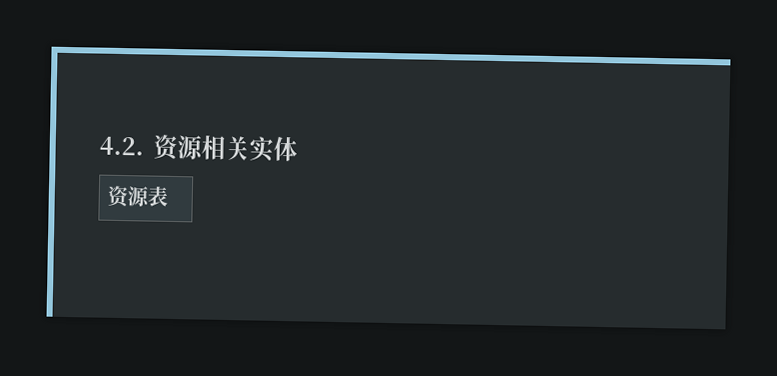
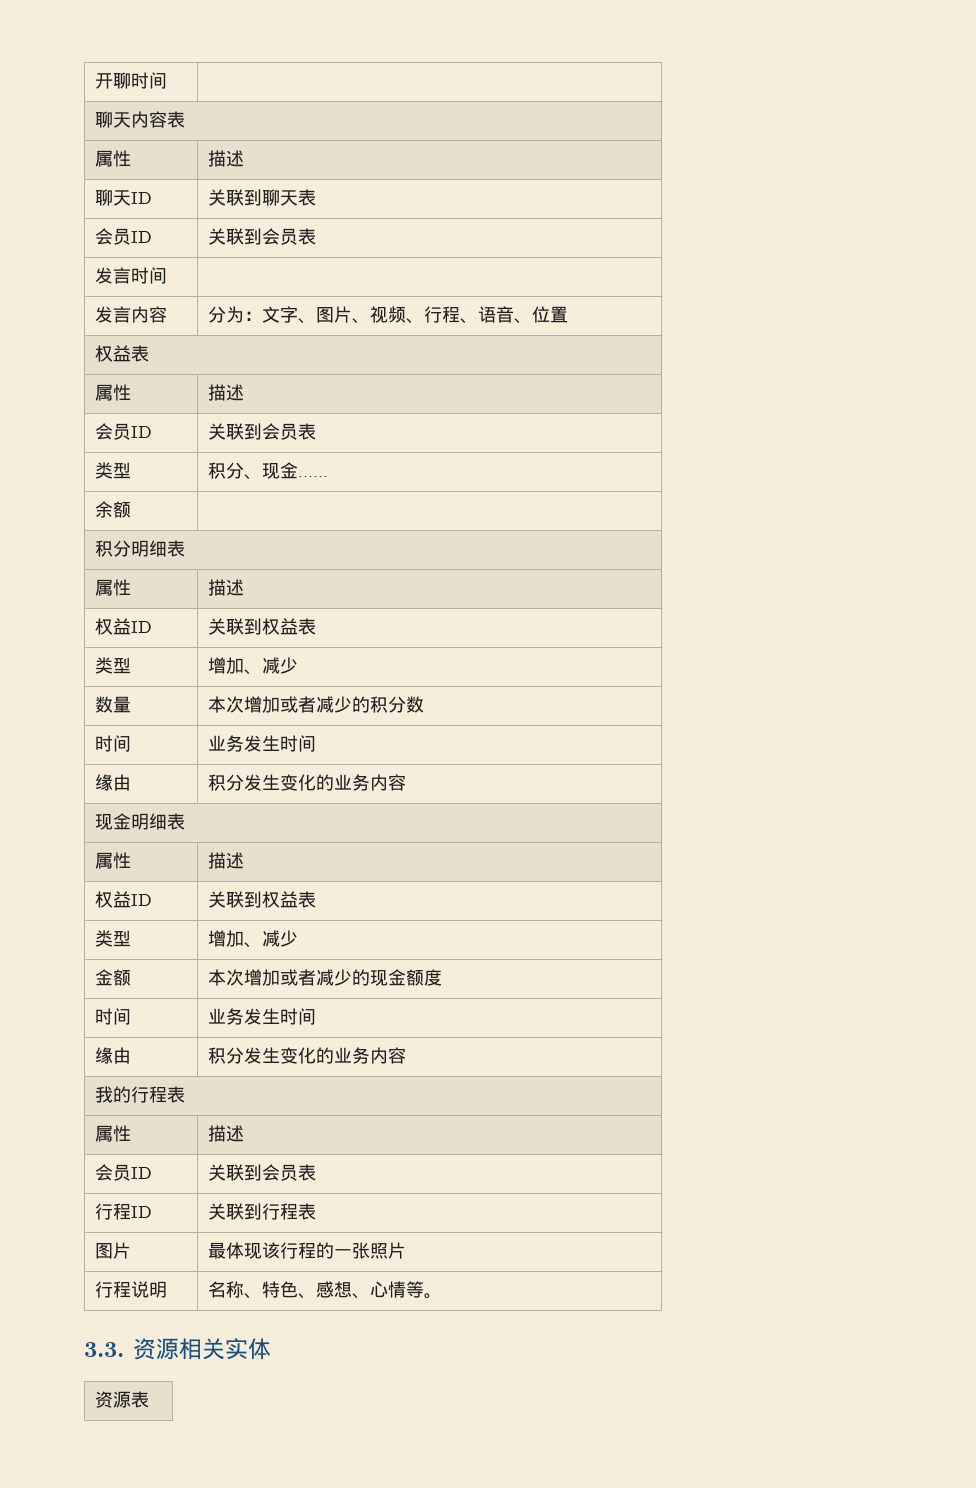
[99,136,144,156] 4.2. -> [94,72,167,89] [94,111,185,128] [94,150,131,167] [207,150,244,167] [94,189,152,206] [207,189,316,206] [94,228,152,245] [207,228,316,245] [94,267,167,284] [94,306,167,323] [207,306,568,324] [94,345,149,362] [94,384,131,401] [207,384,244,401] [94,423,152,440] [207,423,316,440] [94,462,131,479] [207,462,328,480] [94,501,131,518] [94,540,185,557] [94,579,131,596] [207,579,244,596] [94,618,152,635] [207,618,316,635] [94,657,131,674] [207,657,298,675] [94,696,131,713] [207,696,424,713] [94,735,131,752] [207,735,316,752] [94,774,131,791] [207,774,406,791] [94,813,185,830] [94,852,131,869] [207,852,244,869] [94,891,152,908] [207,891,316,908] [94,930,131,947] [207,930,298,948] [94,969,131,986] [207,969,442,986] [94,1008,131,1025] [207,1008,316,1025] [94,1047,131,1064] [207,1047,406,1064] [94,1086,185,1103] [94,1125,131,1142] [207,1125,244,1142] [94,1164,152,1181] [207,1164,316,1181] [94,1203,152,1220] [207,1203,316,1220] [94,1242,131,1259] [207,1242,406,1259] [94,1281,167,1298] [207,1281,442,1299] [84,1342,124,1357] 开聊时间 | // 聊天内容表 // 属性 | 描述 // 聊天ID | 关联到聊天表 // 会员ID | 关联到会员表 // 发言时间 | // 发言内容 | 分为：文字、图片、视频、行程、语音、位置 // 权益表 // 属性 | 描述 // 会员ID | 关联到会员表 // 类型 | 积分、现金…… // 余额 | // 积分明细表 // 属性 | 描述 // 权益ID | 关联到权益表 // 类型 | 增加、减少 // 数量 | 本次增加或者减少的积分数 // 时间 | 业务发生时间 // 缘由 | 积分发生变化的业务内容 // 现金明细表 // 属性 | 描述 // 权益ID | 关联到权益表 // 类型 | 增加、减少 // 金额 | 本次增加或者减少的现金额度 // 时间 | 业务发生时间 // 缘由 | 积分发生变化的业务内容 // 我的行程表 // 属性 | 描述 // 会员ID | 关联到会员表 // 行程ID | 关联到行程表 // 图片 | 最体现该行程的一张照片 // 行程说明 | 名称、特色、感想、心情等。 // 3.3.

